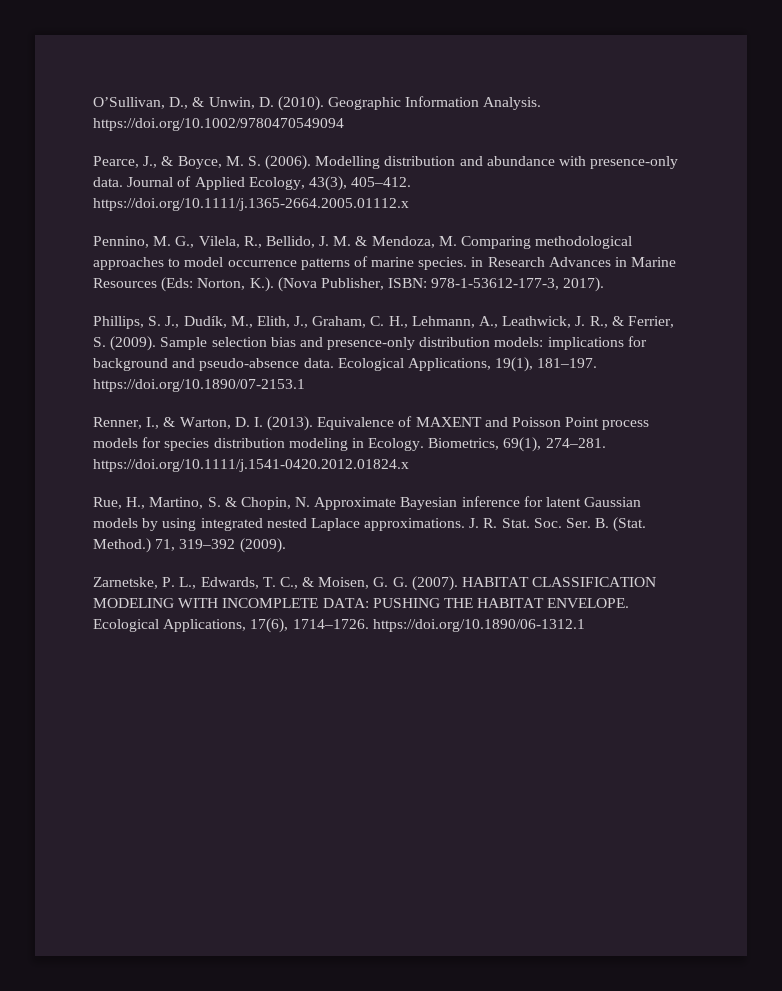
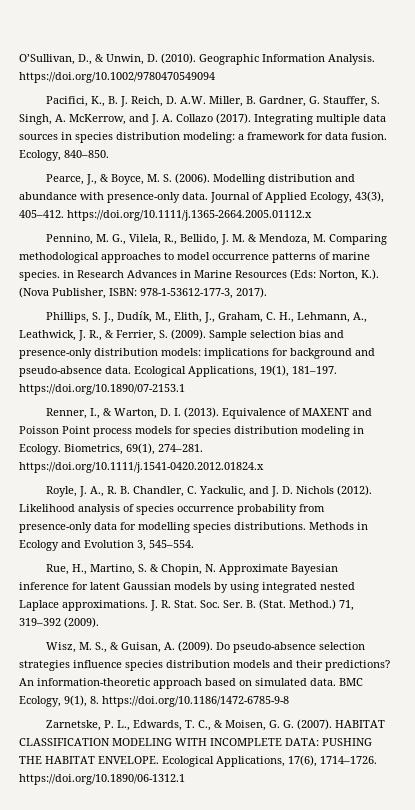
(344, 124) none -> [46,96,381,107] [19,113,386,125] [19,132,387,143] [19,150,109,161] // Pacifici, K., B. J. Reich, D. A.W. Miller, B. Gardner, G. Stauffer, S. Singh, A. McKerrow, and J. A. Collazo (2017). Integrating multiple data sources in species distribution modeling: a framework for data fusion. Ecology, 840–850.
(409, 465) none -> [46,485,373,497] [19,504,325,515] [19,522,368,533] [19,540,194,551] // Royle, J. A., R. B. Chandler, C. Yackulic, and J. D. Nichols (2012). Likelihood analysis of species occurrence probability from presence-only data for modelling species distributions. Methods in Ecology and Evolution 3, 545–554.
(286, 545) none -> [46,641,366,653] [19,660,390,671] [19,678,363,689] [19,695,289,707] // Wisz, M. S., & Guisan, A. (2009). Do pseudo-absence selection strategies influence species distribution models and their predictions? An information-theoretic approach based on simulated data. BMC Ecology, 9(1), 8. https://doi.org/10.1186/1472-6785-9-8

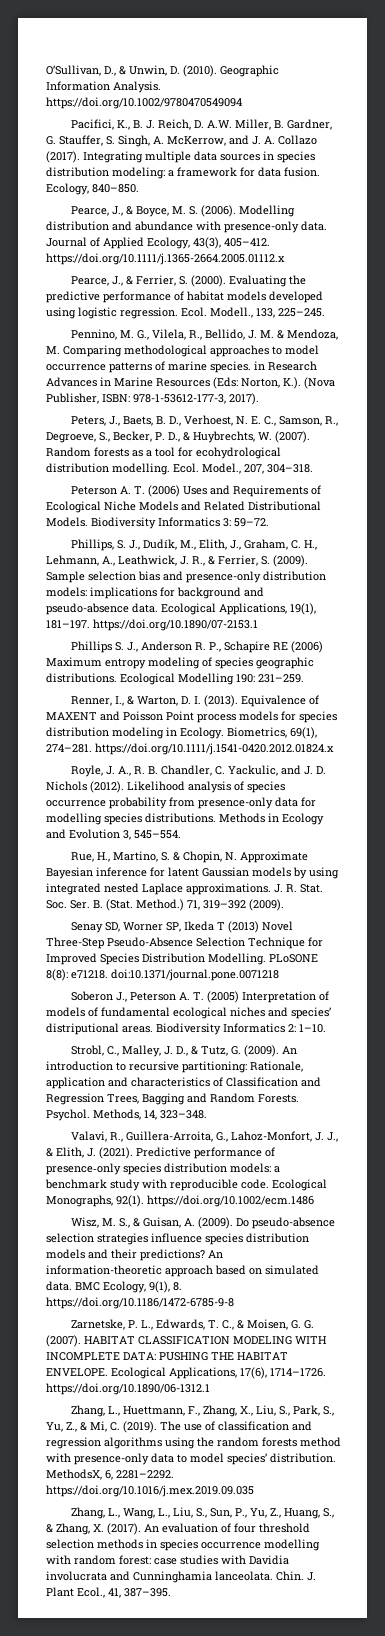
(312, 215) none -> [71,275,307,287] [46,291,323,303] [46,307,325,319] // Pearce, J., & Ferrier, S. (2000). Evaluating the predictive performance of habitat models developed using logistic regression. Ecol. Modell., 133, 225–245.
(267, 292) none -> [71,415,339,426] [46,431,310,443] [46,447,281,459] [46,463,313,475] [71,485,322,497] [46,501,321,513] [46,517,269,529] // Peters, J., Baets, B. D., Verhoest, N. E. C., Samson, R., Degroeve, S., Becker, P. D., & Huybrechts, W. (2007). Random forests as a tool for ecohydrological distribution modelling. Ecol. Model., 207, 304–318. // Peterson A. T. (2006) Uses and Requirements of Ecological Niche Models and Related Distributional Models. Biodiversity Informatics 3: 59–72.
(185, 389) none -> [71,641,324,653] [46,657,314,669] [46,673,304,685] // Phillips S. J., Anderson R. P., Schapire RE (2006) Maximum entropy modeling of species geographic distributions. Ecological Modelling 190: 231–259.
(99, 622) none -> [71,921,294,933] [46,937,323,949] [46,953,318,965] [46,969,279,981] [71,991,330,1003] [46,1007,331,1019] [46,1023,326,1035] [71,1045,298,1057] [46,1061,303,1073] [46,1077,321,1089] [46,1093,299,1105] [46,1109,207,1121] [71,1131,339,1142] [46,1147,275,1159] [46,1163,280,1175] [45,1179,327,1191] [46,1195,314,1207] // Senay SD, Worner SP, Ikeda T (2013) Novel Three-Step Pseudo-Absence Selection Technique for Improved Species Distribution Modelling. PLoSONE 8(8): e71218. doi:10.1371/journal.pone.0071218 // Soberon J., Peterson A. T. (2005) Interpretation of models of fundamental ecological niches and species’ distriputional areas. Biodiversity Informatics 2: 1–10. // Strobl, C., Malley, J. D., & Tutz, G. (2009). An introduction to recursive partitioning: Rationale, application and characteristics of Classification and Regression Trees, Bagging and Random Forests. Psychol. Methods, 14, 323–348. // Valavi, R., Guillera-Arroita, G., Lahoz-Monfort, J. J., & Elith, J. (2021). Predictive performance of presence‐only species distribution models: a benchmark study with reproducible code. Ecological Monographs, 92(1). https://doi.org/10.1002/ecm.1486
(185, 779) none -> [71,1405,335,1417] [46,1421,312,1433] [46,1437,341,1449] [46,1453,336,1465] [46,1469,174,1480] [46,1485,254,1497] [71,1507,335,1519] [46,1523,310,1535] [46,1539,320,1551] [46,1555,289,1565] [46,1571,316,1583] [46,1587,171,1598] // Zhang, L., Huettmann, F., Zhang, X., Liu, S., Park, S., Yu, Z., & Mi, C. (2019). The use of classification and regression algorithms using the random forests method with presence-only data to model species’ distribution. MethodsX, 6, 2281–2292. https://doi.org/10.1016/j.mex.2019.09.035 // Zhang, L., Wang, L., Liu, S., Sun, P., Yu, Z., Huang, S., & Zhang, X. (2017). An evaluation of four threshold selection methods in species occurrence modelling with random forest: case studies with Davidia involucrata and Cunninghamia lanceolata. Chin. J. Plant Ecol., 41, 387–395.

